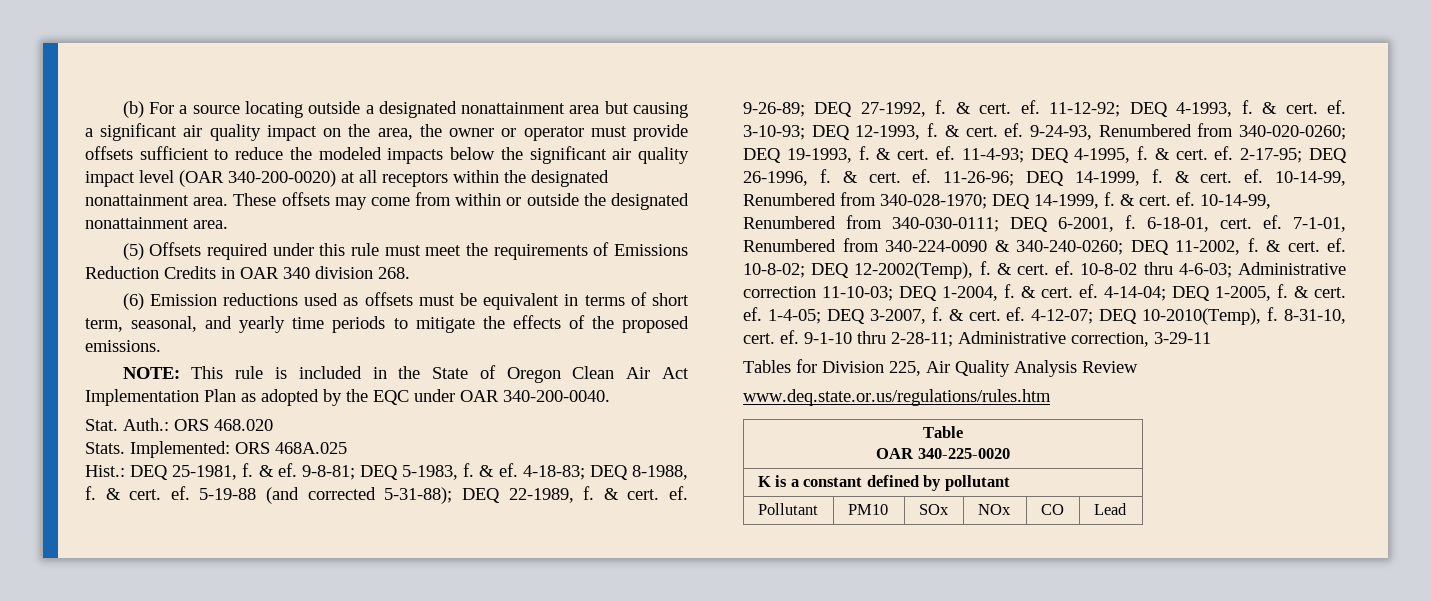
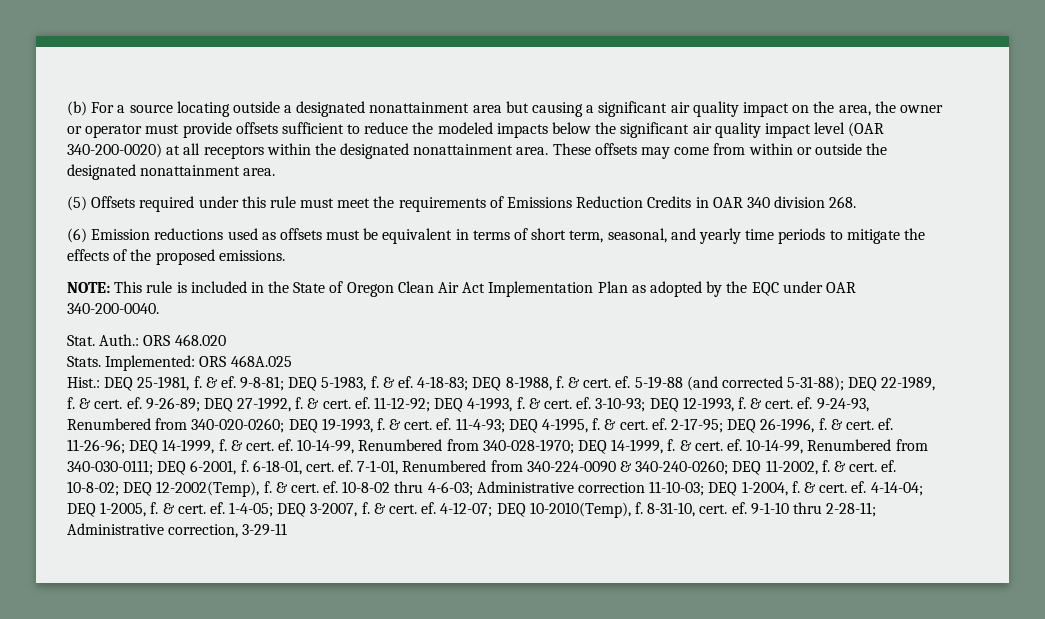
[743,359,1138,377] [743,389,1051,406] [923,426,963,438] [876,448,1010,459] [757,475,1010,491] [757,503,818,515] [847,504,888,515] [918,504,949,515] [977,504,1011,515] [1040,504,1064,515] [1093,503,1127,515] // Tables for Division 225, Air Quality Analysis Review // www.deq.state.or.us/regulations/rules.htm // Table // OAR 340-225-0020 // K is a constant defined by pollutant // Pollutant | PM10 | SOx | NOx | CO | Lead -> (288, 529) none

